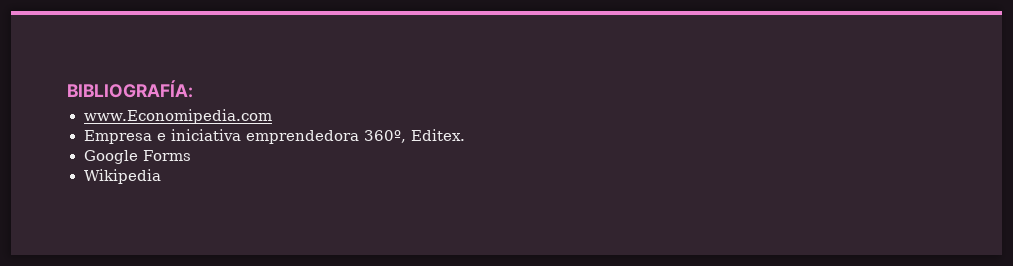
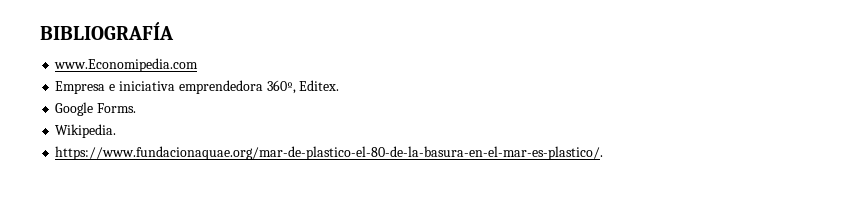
[67,80,193,98] BIBLIOGRAFÍA: -> [40,22,174,40] BIBLIOGRAFÍA
[142,150,191,161] [83,169,161,184] Forms // Wikipedia -> [97,103,137,113] [55,124,117,138] [55,146,604,160] Forms. // Wikipedia. // https://www.fundacionaquae.org/mar-de-plastico-el-80-de-la-basura-en-el-mar-es-plastico/.

